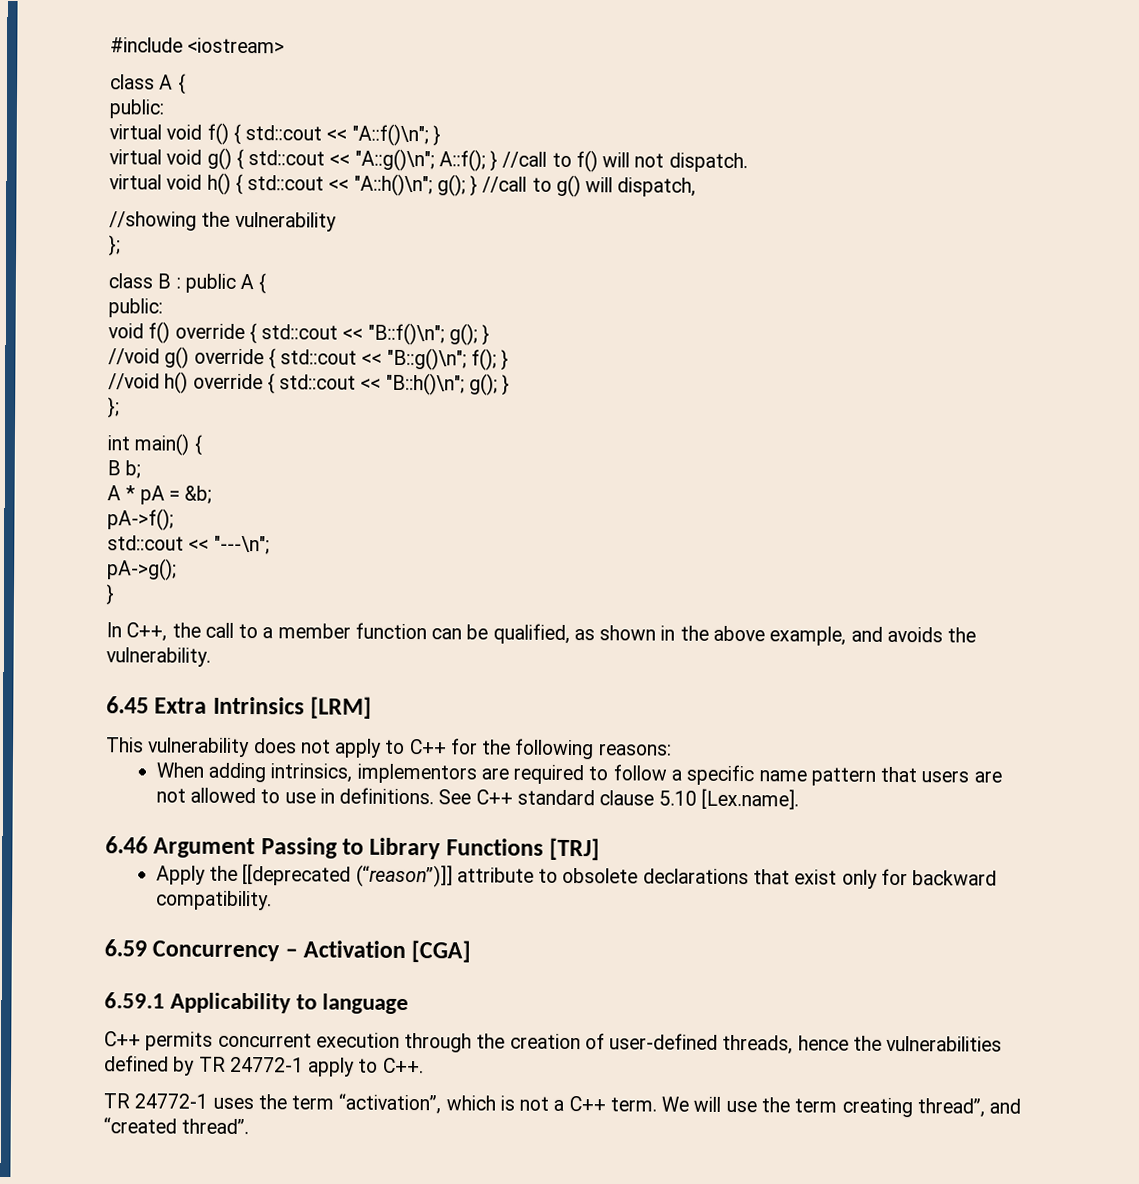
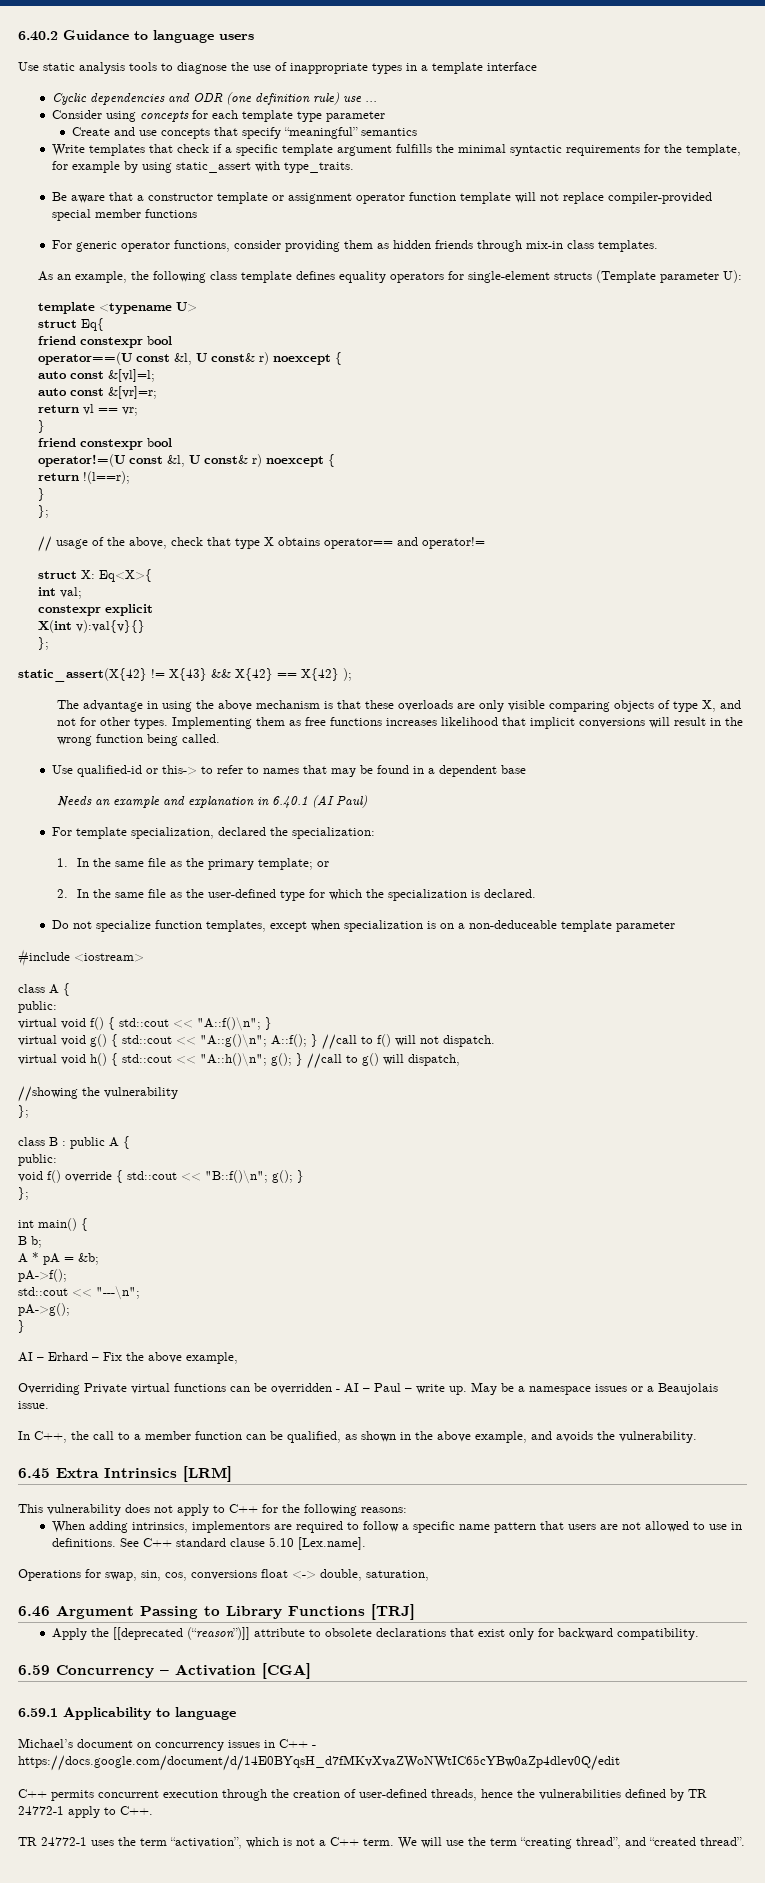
(110, 45) none -> [18,30,254,43] [18,62,537,74] [51,92,377,105] [51,110,385,122] [71,127,417,139] [51,144,741,156] [51,161,354,173] [51,192,712,204] [51,209,197,221] [51,240,658,252] [37,270,742,283] [37,302,197,314] [37,318,104,331] [37,336,172,348] [37,352,342,365] [37,369,155,382] [37,386,157,399] [37,404,138,416] [37,420,45,433] [37,438,172,450] [37,454,335,467] [37,471,130,484] [37,488,45,501] [37,505,49,518] [37,536,485,552] [37,569,152,582] [37,587,82,599] [37,604,153,616] [37,620,145,633] [37,637,49,650] [18,668,352,682] [57,700,742,712] [57,717,744,729] [57,734,221,746] [51,765,526,777] [57,795,368,808] [51,827,375,839] [57,858,329,870] [57,889,536,901] [51,920,675,932] 6.40.2 Guidance to language users // Use static analysis tools to diagnose the use of inappropriate types in a template interface // Cyclic dependencies and ODR (one definition rule) use … // Consider using concepts for each template type parameter // Create and use concepts that specify “meaningful” semantics // Write templates that check if a specific template argument fulfills the minimal syntactic requirements for the template, for example by using static_assert with type_traits. // Be aware that a constructor template or assignment operator function template will not replace compiler-provided special member functions // For generic operator functions, consider providing them as hidden friends through mix-in class templates. // As an example, the following class template defines equality operators for single-element structs (Template parameter U): // template <typename U> // struct Eq{ // friend constexpr bool // operator==(U const &l, U const& r) noexcept { // auto const &[vl]=l; // auto const &[vr]=r; // return vl == vr; // } // friend constexpr bool // operator!=(U const &l, U const& r) noexcept { // return !(l==r); // } // }; // // usage of the above, check that type X obtains operator== and operator!= // struct X: Eq<X>{ // int val; // constexpr explicit // X(int v):val{v}{} // }; // static_assert(X{42} != X{43} && X{42} == X{42} ); // The advantage in using the above mechanism is that these overloads are only visible comparing objects of type X, and not for other types. Implementing them as free functions increases likelihood that implicit conversions will result in the wrong function being called. // Use qualified-id or this-> to refer to names that may be found in a dependent base // Needs an example and explanation in 6.40.1 (AI Paul) // For template specialization, declared the specialization: // 1. In the same file as the primary template; or // 2. In the same file as the user-defined type for which the specialization is declared. // Do not specialize function templates, except when specialization is on a non-deduceable template parameter //
[108,346,510,371] [108,371,511,396] // //void g() override { std::cout << "B::g()\n"; f(); } // //void h() override { std::cout << "B::h()\n"; g(); } -> (304, 1176) none
(115, 595) none -> [18,1352,238,1364] [18,1382,718,1395] [18,1401,49,1409] // AI – Erhard – Fix the above example, // Overriding Private virtual functions can be overridden - AI – Paul – write up. May be a namespace issues or a Beaujolais issue.
(799, 799) none -> [18,1569,429,1581] // Operations for swap, sin, cos, conversions float <-> double, saturation,
(410, 1004) none -> [18,1738,316,1751] [18,1755,620,1771] // Michael’s document on concurrency issues in C++ - https://docs.google.com/document/d/14E0BYqsH_d7fMKvXvaZWoNWtIC65cYBw0aZp4dlev0Q/edit
[841,1097,913,1118] creating -> [520,1837,572,1849] “creating

